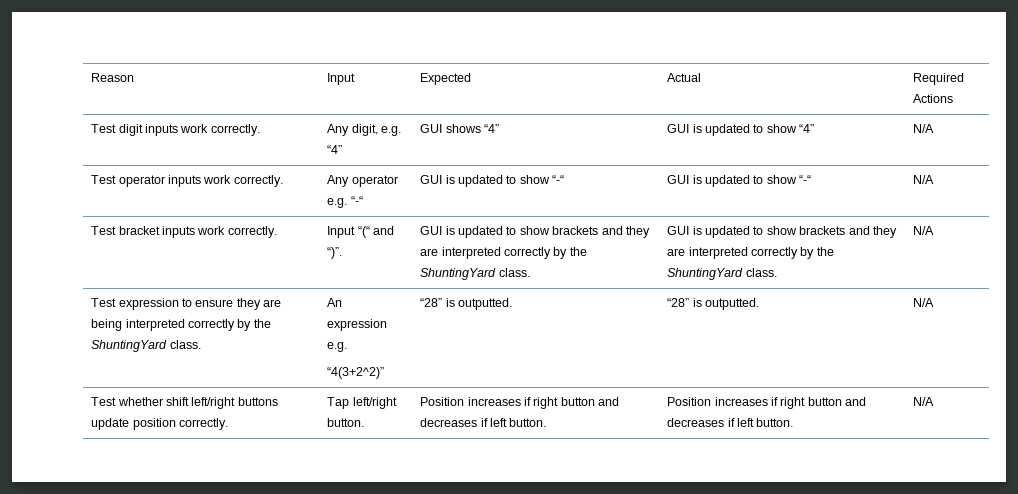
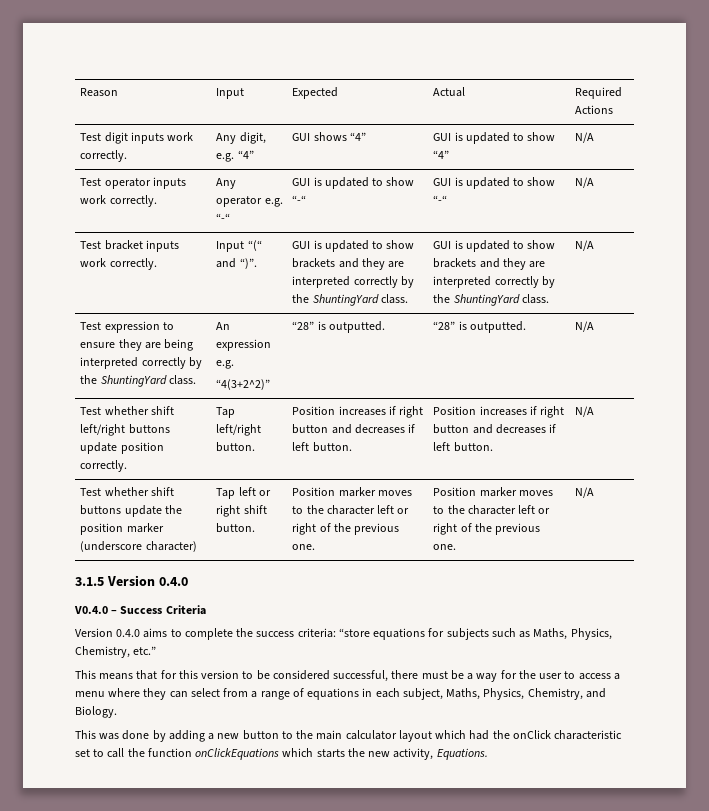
(935, 401) none -> [80,487,174,496] [80,505,182,517] [80,523,164,535] [80,541,197,552] [216,487,271,499] [216,505,267,517] [216,523,256,533] [292,487,412,497] [292,505,410,515] [292,523,400,535] [292,544,316,550] [433,487,553,497] [433,505,551,515] [433,523,541,535] [433,544,457,550] [575,487,595,498] [75,575,188,586] [74,605,206,615] [75,628,612,640] [75,646,157,658] [75,670,620,682] [75,688,606,700] [75,706,117,718] [75,730,623,742] [75,748,488,760] // Test whether shift buttons update the position marker (underscore character) | Tap left or right shift button. | Position marker moves to the character left or right of the previous one. | Position marker moves to the character left or right of the previous one. | N/A // 3.1.5 Version 0.4.0 // V0.4.0 – Success Criteria // Version 0.4.0 aims to complete the success criteria: “store equations for subjects such as Maths, Physics, Chemistry, etc.” // This means that for this version to be considered successful, there must be a way for the user to access a menu where they can select from a range of equations in each subject, Maths, Physics, Chemistry, and Biology. // This was done by adding a new button to the main calculator layout which had the onClick characteristic set to call the function onClickEquations which starts the new activity, Equations.

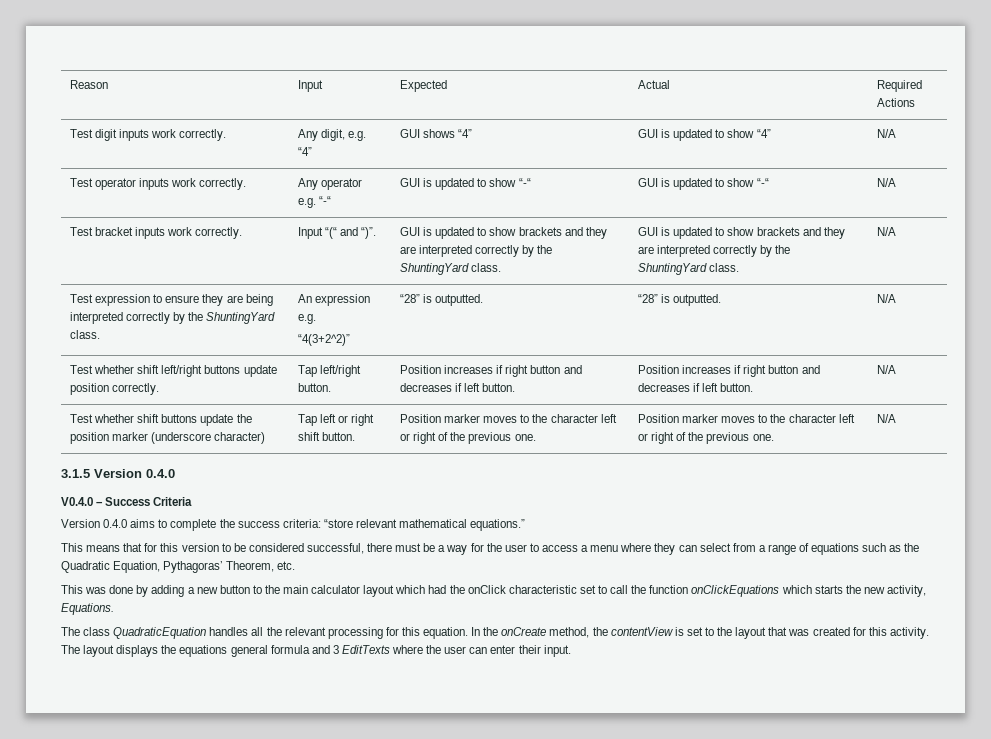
[373,628,612,640] [75,646,157,658] equations for subjects such as Maths, Physics, Chemistry, etc.” -> [355,519,526,531] relevant mathematical equations.”
[362,688,606,700] [75,706,117,718] in each subject, Maths, Physics, Chemistry, and Biology. -> [862,543,920,552] [61,561,296,573] such as the Quadratic Equation, Pythagoras’ Theorem, etc.
(488, 754) none -> [61,627,929,639] [61,645,571,657] // The class QuadraticEquation handles all the relevant processing for this equation. In the onCreate method, the contentView is set to the layout that was created for this activity. The layout displays the equations general formula and 3 EditTexts where the user can enter their input.

